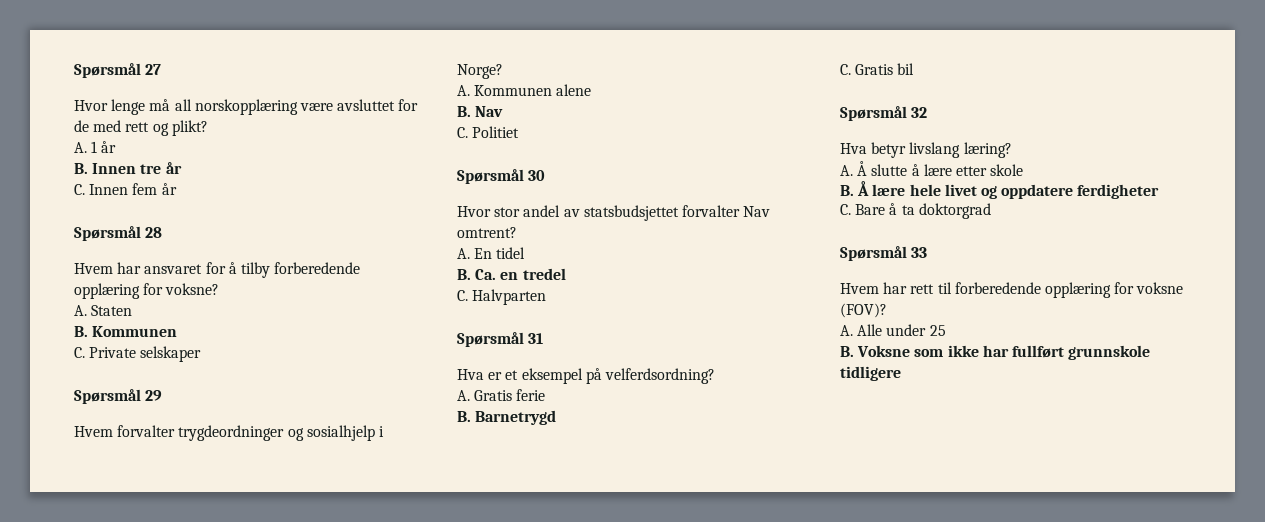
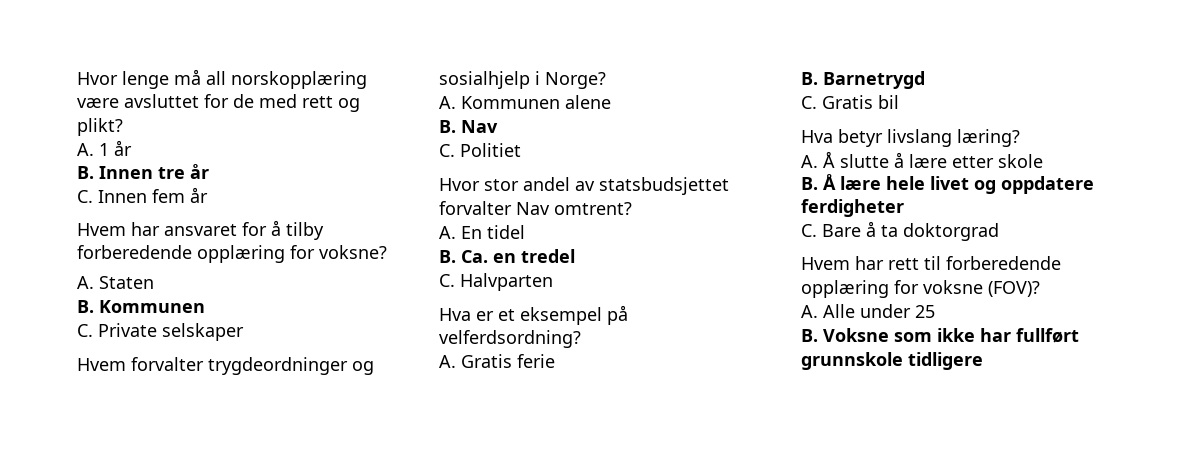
[74,63,162,78] Spørsmål 27 // -> (77, 78) none
[74,226,163,241] // Spørsmål 28 -> (208, 195) none
[74,389,163,404] // Spørsmål 29 -> (244, 332) none
[457,169,546,184] // Spørsmål 30 -> (521, 150) none
[457,332,544,347] // Spørsmål 31 -> (553, 282) none
[840,106,928,121] // Spørsmål 32 -> (899, 102) none
[840,246,928,261] // Spørsmål 33 -> (999, 232) none

